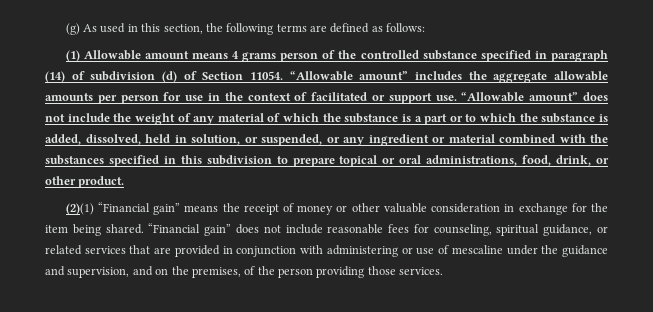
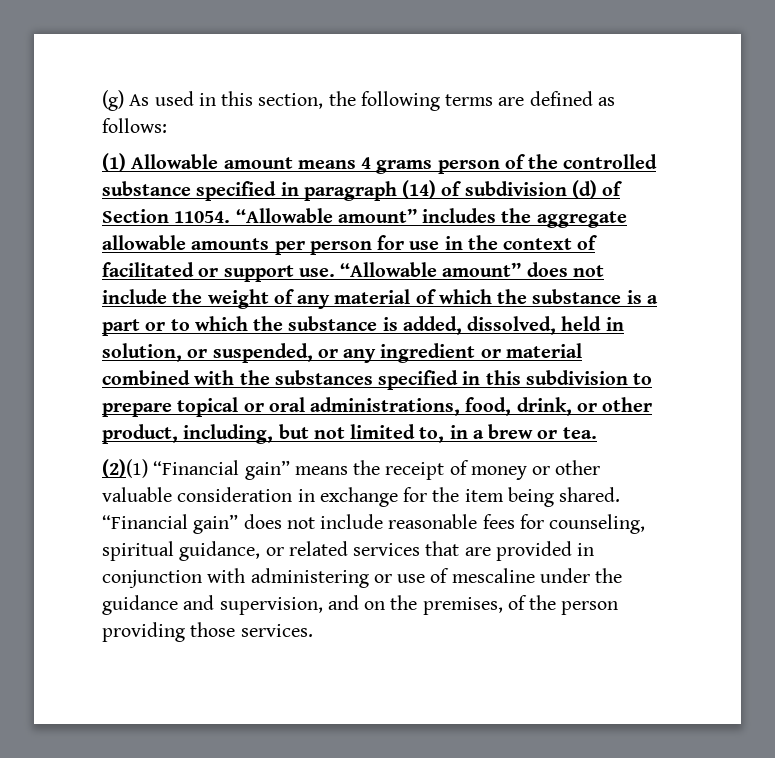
[78,176,125,188] product. -> [102,424,597,444] product, including, but not limited to, in a brew or tea.

